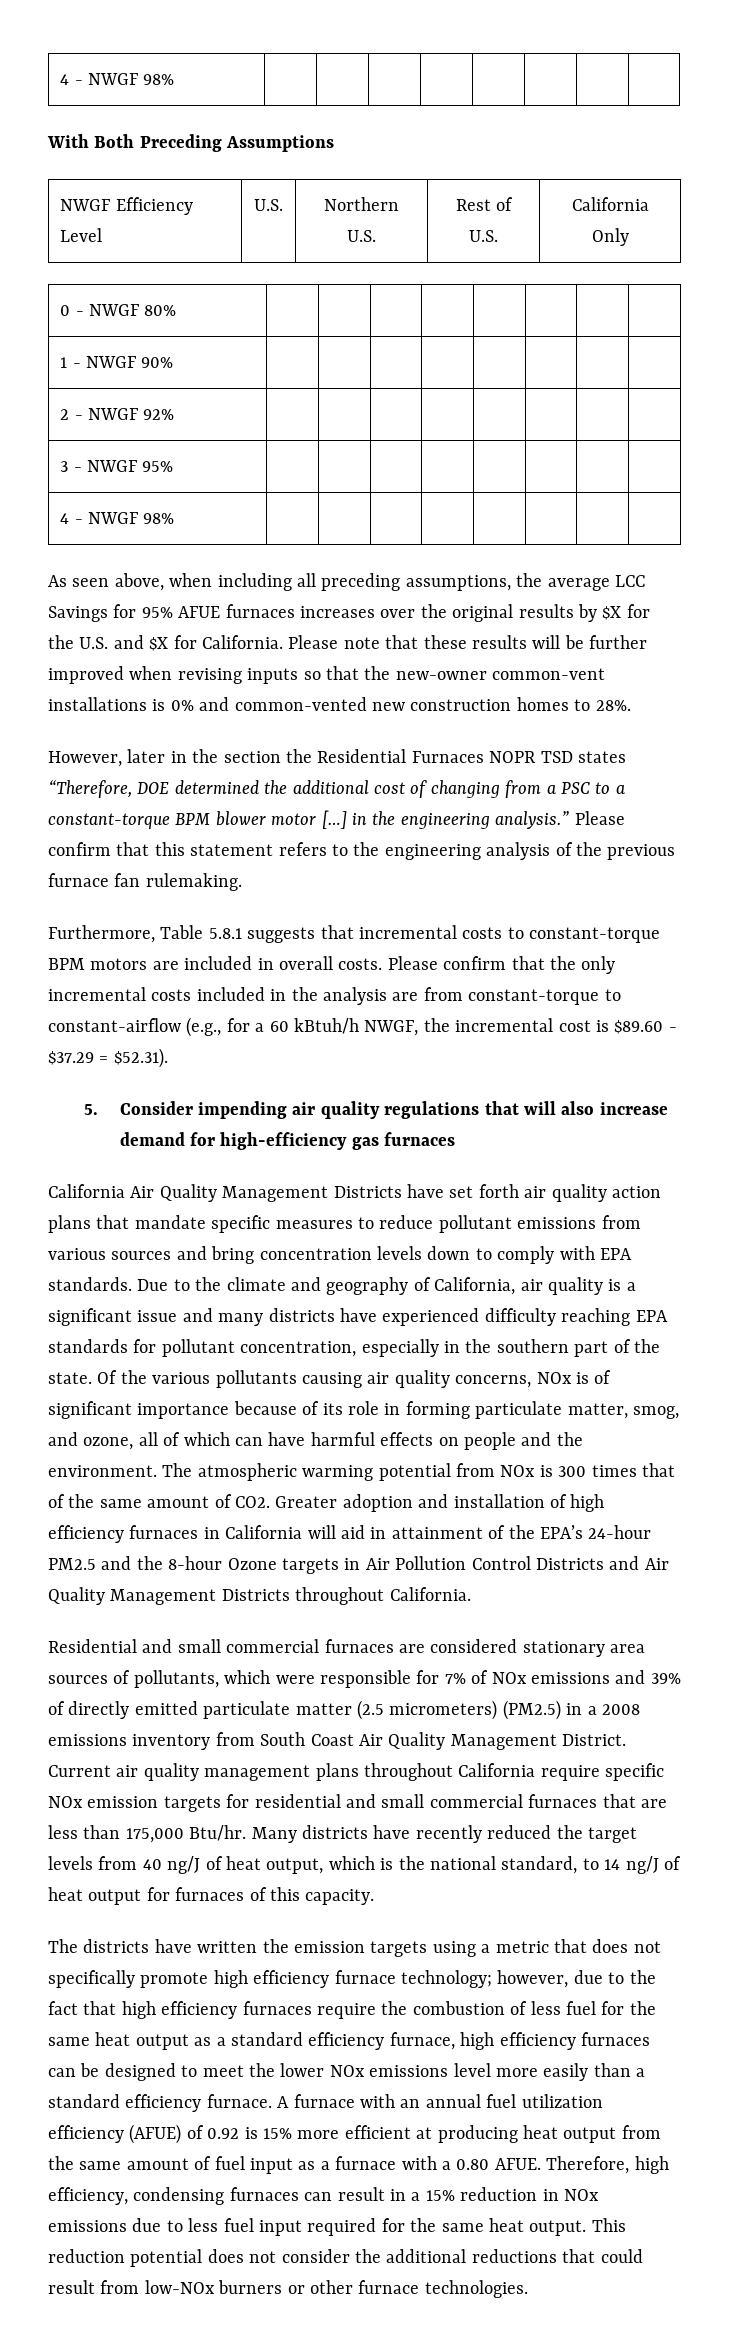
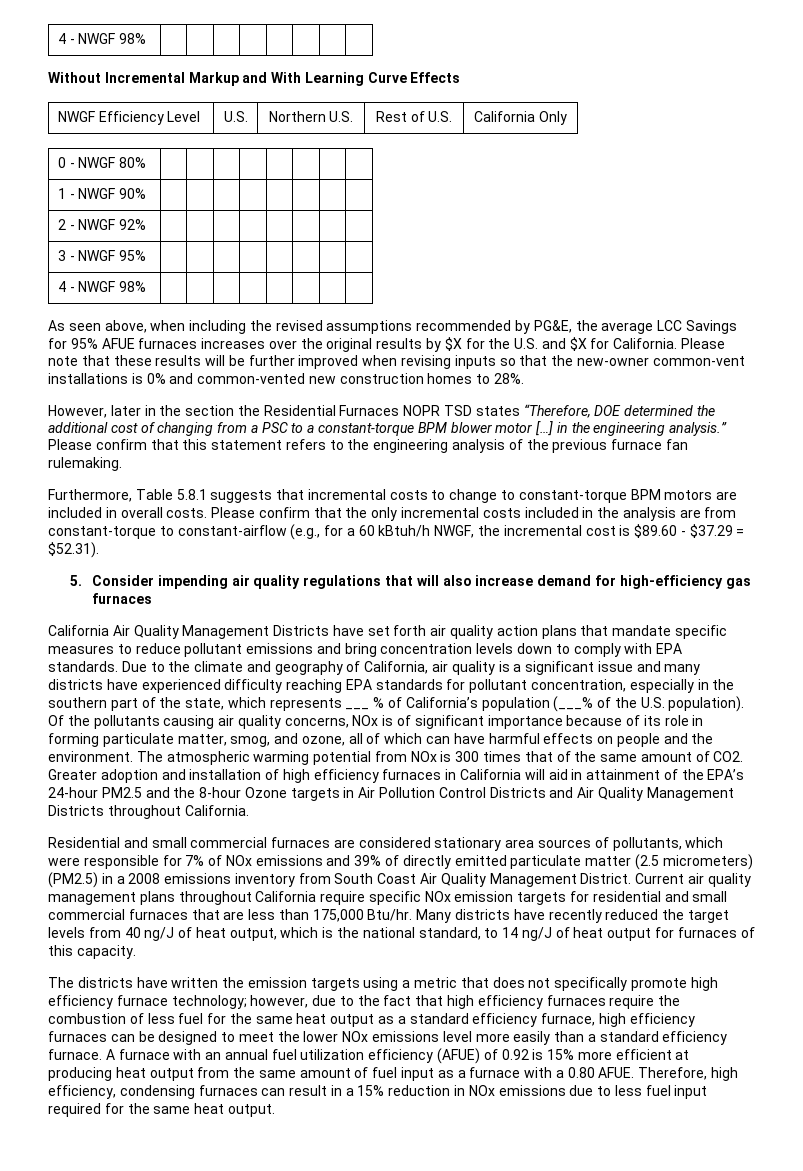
[60,73,175,85] [47,134,335,152] 4 - NWGF 98% | | | | | | | | // With Both Preceding Assumptions -> [57,33,147,44] [48,72,461,86] 4 - NWGF 98% | | | | | | | | // Without Incremental Markup and With Learning Curve Effects
[297,573,511,591] all preceding assumptions, -> [249,320,572,334] the revised assumptions recommended by PG&E,
(524, 933) none -> [449,489,516,503] change to
[601,1215,641,1229] [48,1248,172,1260] from various sources -> (314, 648) none
[48,1372,92,1384] state. -> [185,697,370,711] [373,696,745,712] state, which represents ___ % of California’s population (___% of the U.S. population).
[152,1372,211,1384] various -> (90, 720) none
[591,2218,626,2232] [48,2249,643,2267] [48,2280,528,2298] This reduction potential does not consider the additional reductions that could result from low-NOx burners or other furnace technologies. -> (275, 1110) none

